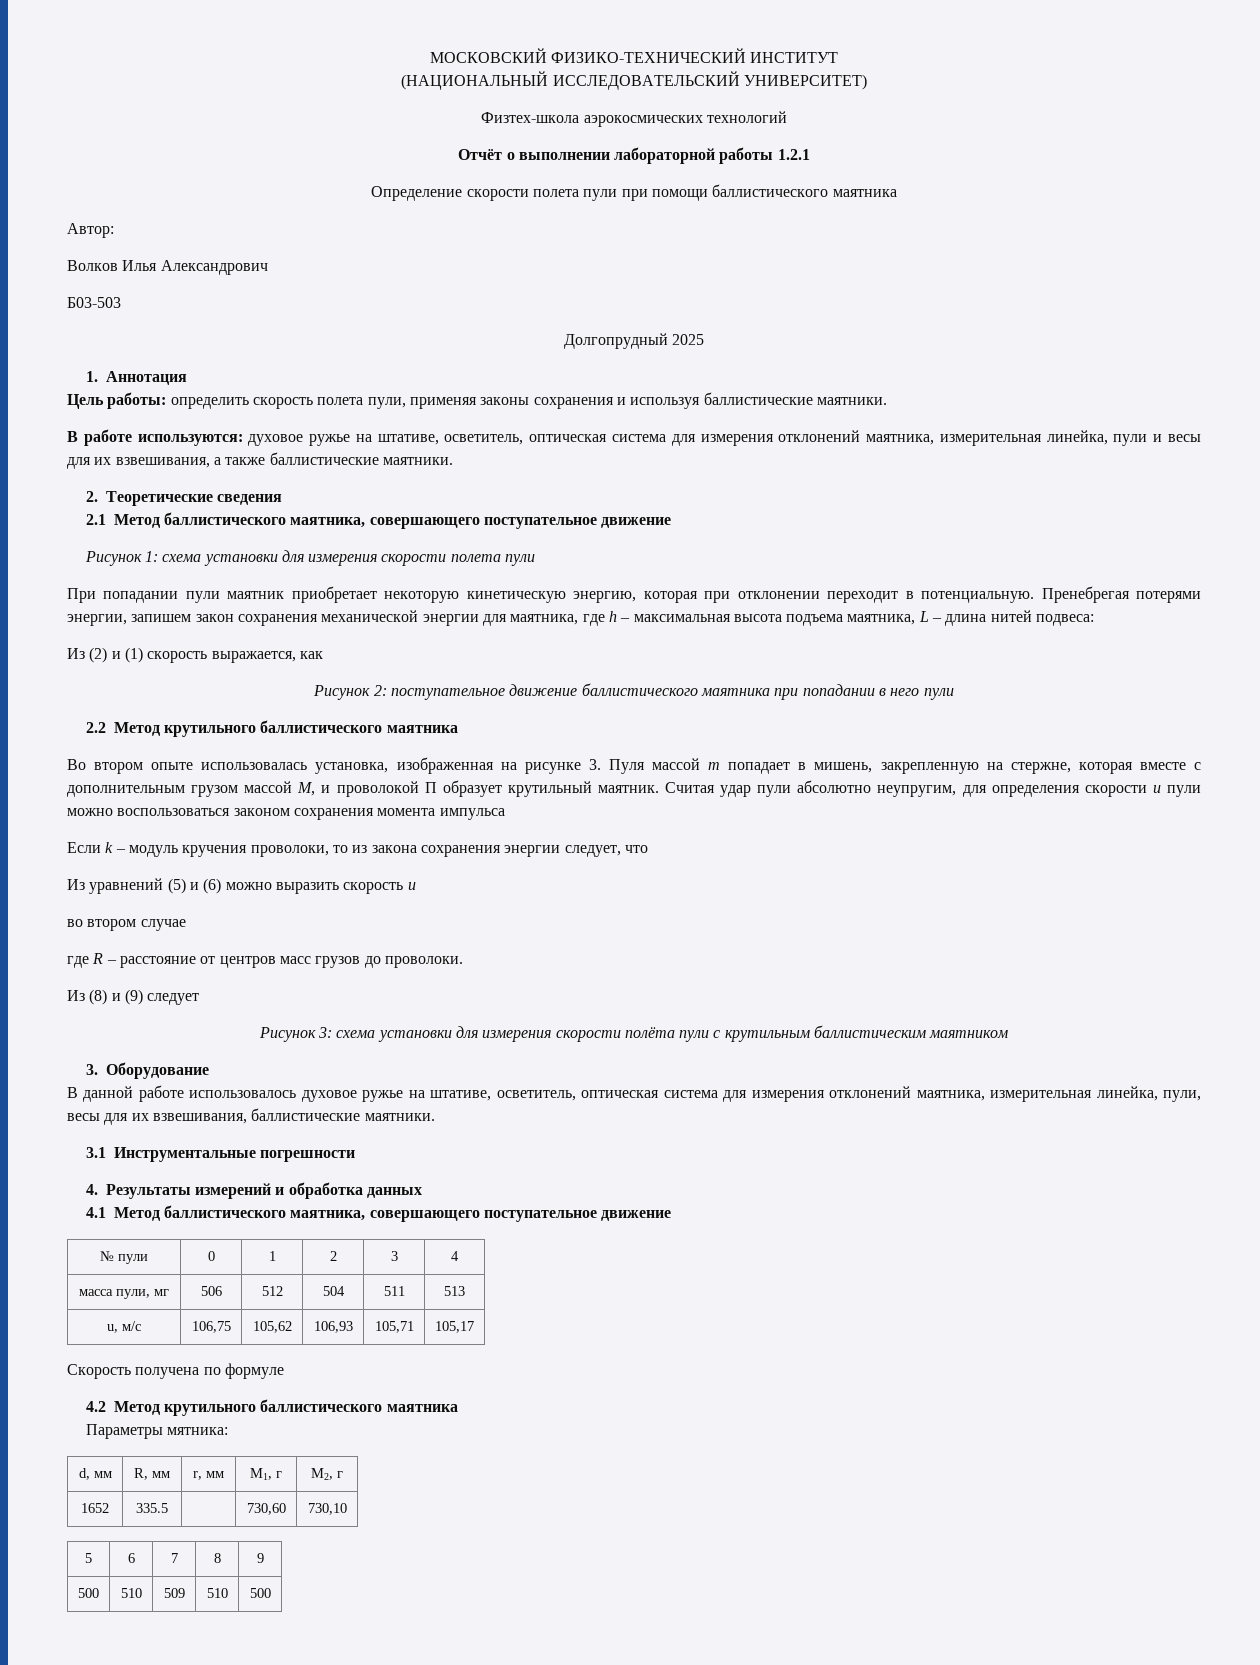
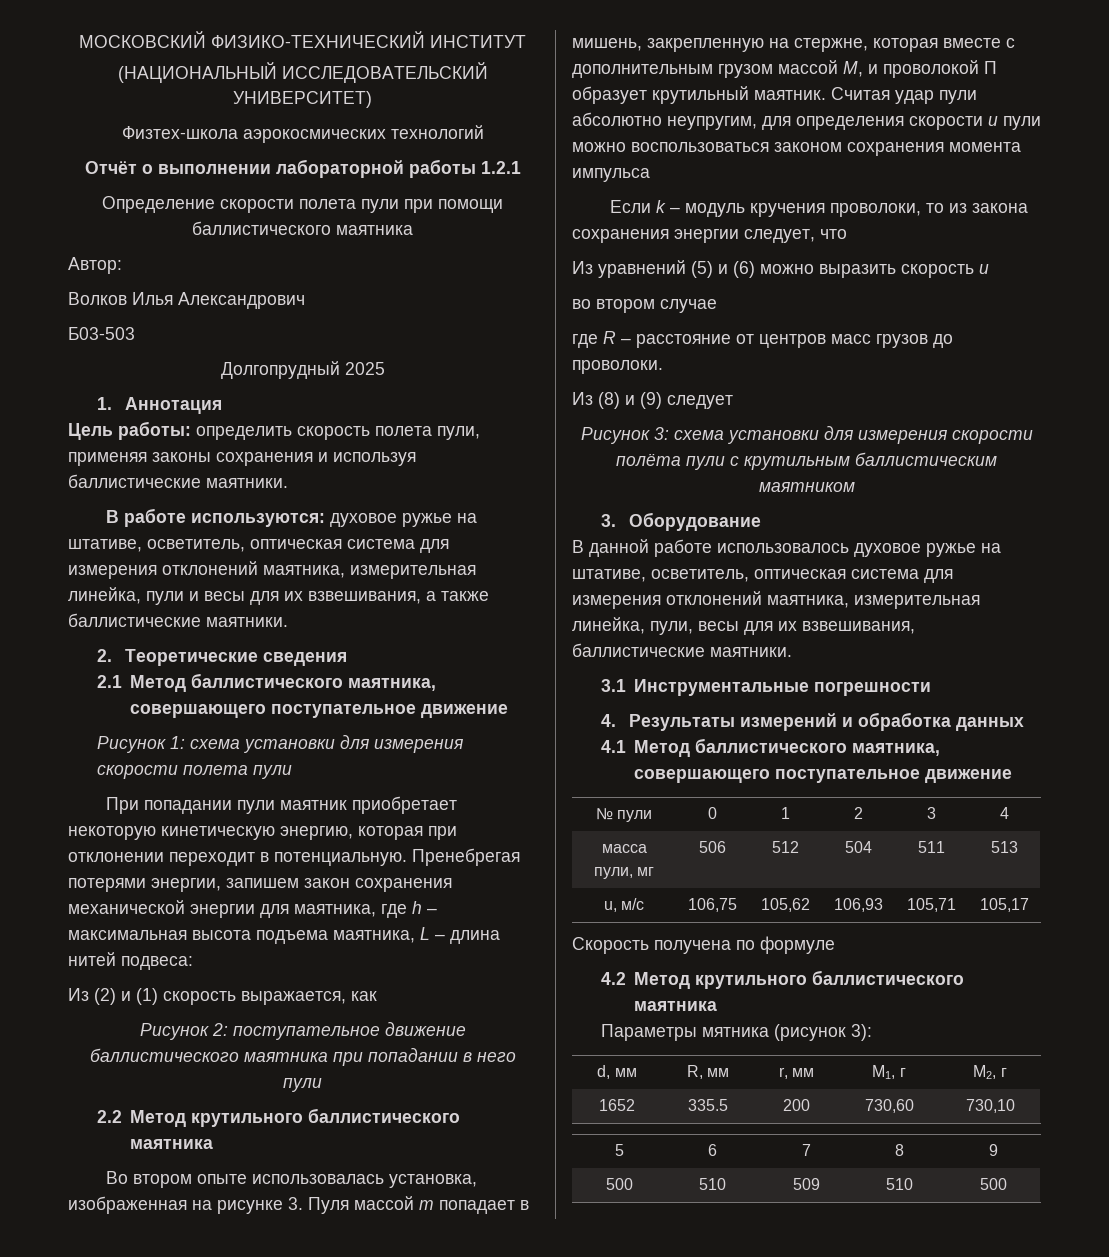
[166,1427,228,1435] мятника: -> [701,1024,872,1041] мятника (рисунок 3):
(168, 1508) none -> [783,1099,810,1111] 200

